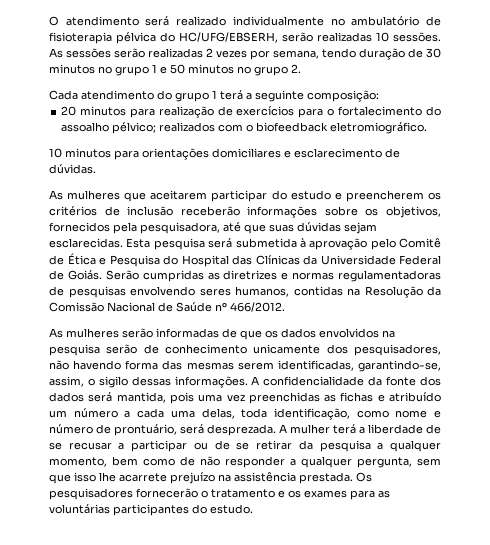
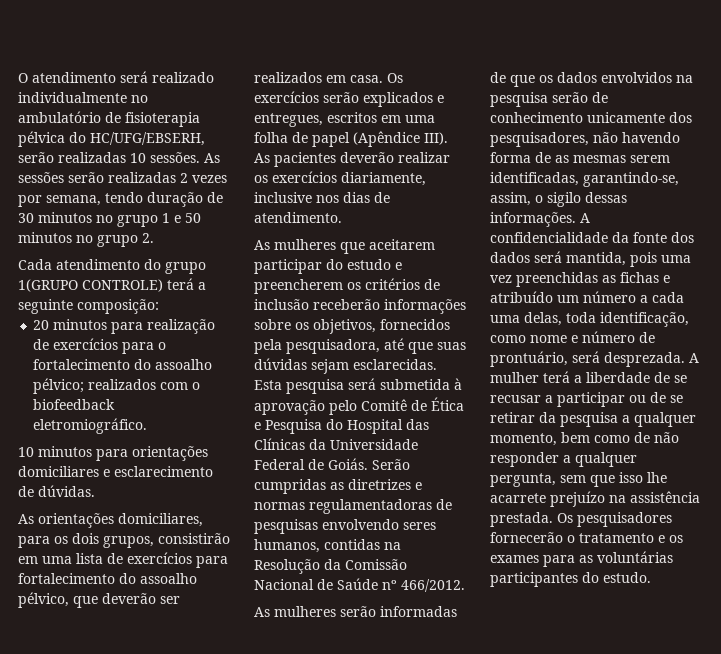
[212,90,217,99] 1 -> [18,279,163,292] 1(GRUPO CONTROLE)
(96, 169) none -> [18,513,203,528] [18,533,230,548] [18,552,228,568] [18,573,197,584] [18,592,180,608] [254,72,403,83] [254,91,444,107] [254,112,435,127] [254,131,448,147] [254,152,450,167] [254,171,426,186] [254,192,390,203] [254,212,342,223] // As orientações domiciliares, para os dois grupos, consistirão em uma lista de exercícios para fortalecimento do assoalho pélvico, que deverão ser realizados em casa. Os exercícios serão explicados e entregues, escritos em uma folha de papel (Apêndice III). As pacientes deverão realizar os exercícios diariamente, inclusive nos dias de atendimento.
[162,360,183,370] das -> [535,152,569,163] de as

